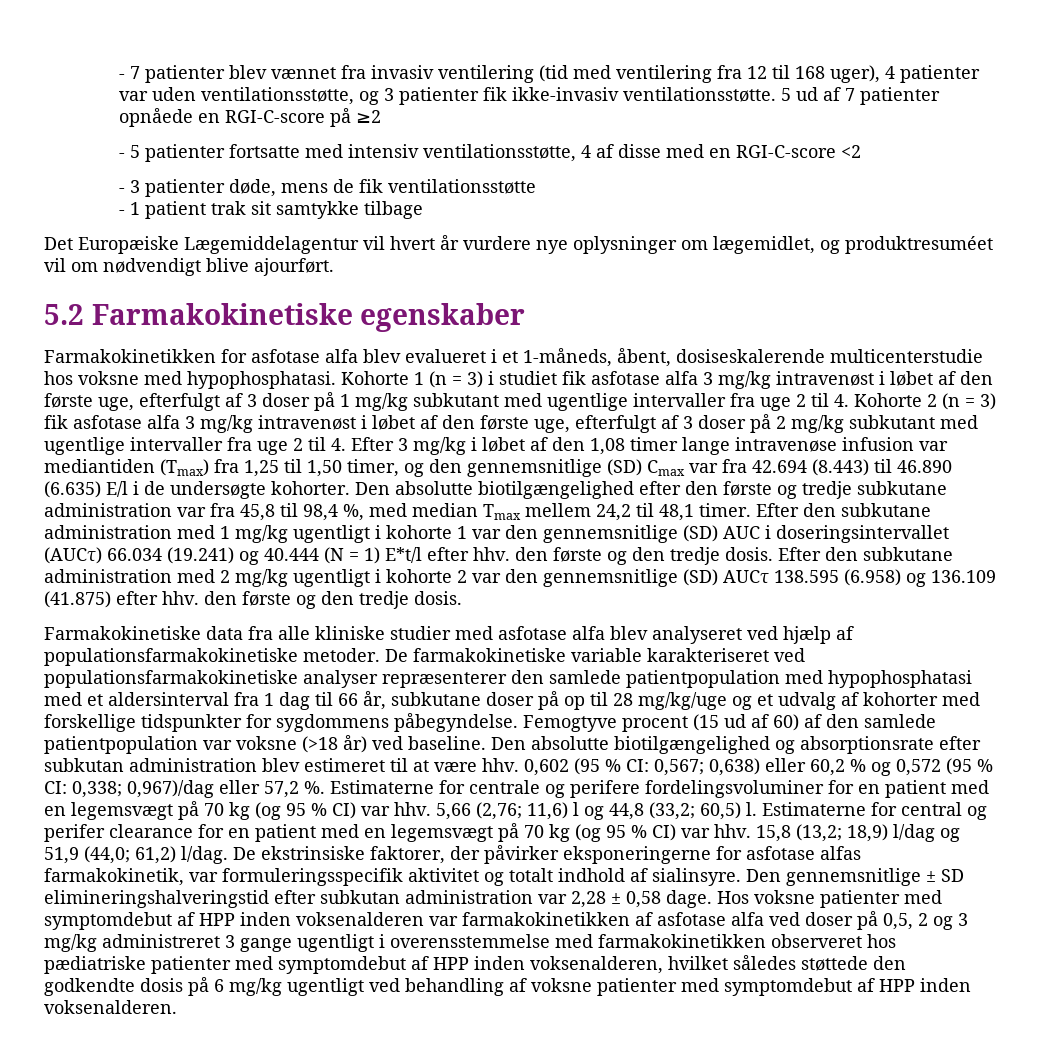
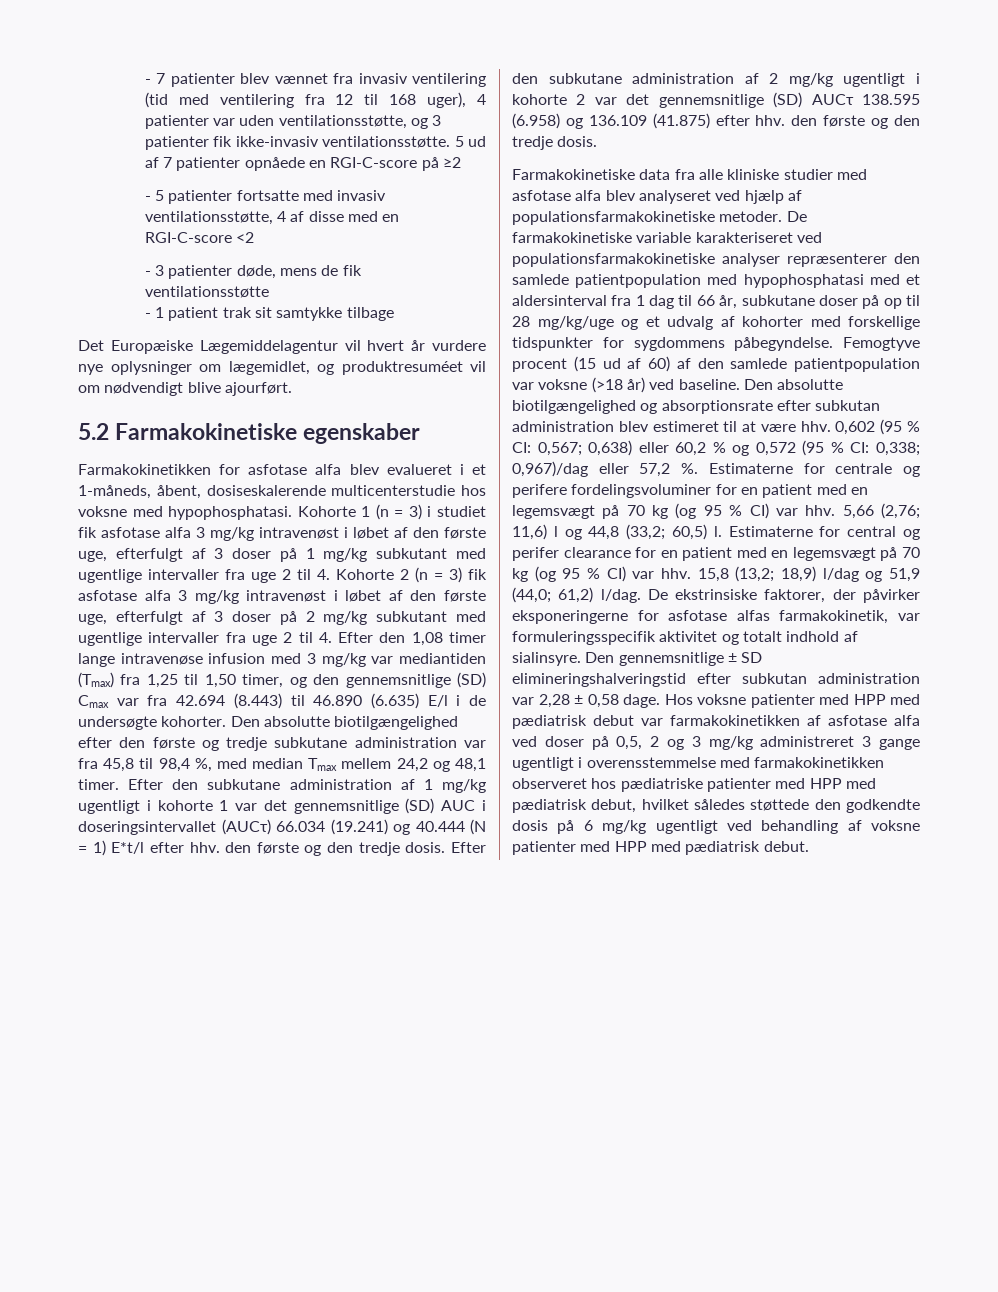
[348,144,420,158] intensiv -> [337,190,387,201] invasiv
[398,437,548,455] 3 mg/kg i løbet af -> (374, 637) none
(914, 444) none -> [271,653,366,667] med 3 mg/kg
[636,503,654,517] til -> [432,761,450,772] og
[177,525,215,539] med -> [400,779,415,790] af
[505,525,538,539] den -> [263,800,287,811] det
[177,569,215,583] med -> [744,73,759,84] af
[505,569,538,583] den -> [626,94,650,105] det
[44,912,424,930] symptomdebut af HPP inden voksenalderen -> [853,694,920,705] [512,715,634,729] HPP med pædiatrisk debut
[278,956,663,974] symptomdebut af HPP inden voksenalderen, -> [809,778,876,789] [512,799,637,813] HPP med pædiatrisk debut,
[724,978,971,996] [44,1000,177,1014] symptomdebut af HPP inden voksenalderen. -> [614,841,809,855] HPP med pædiatrisk debut.

